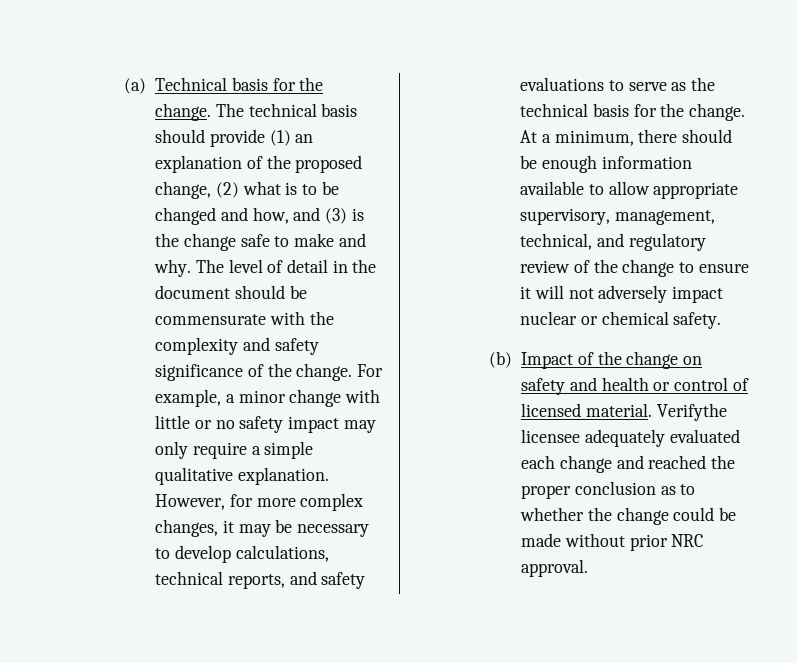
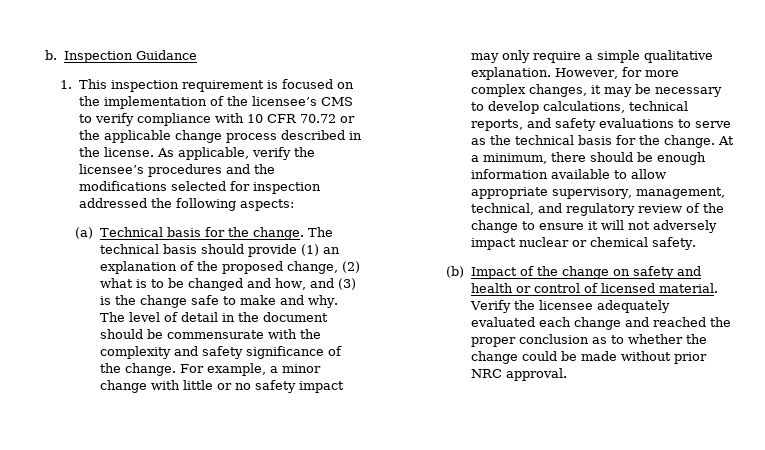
(124, 86) none -> [45,50,197,63] [60,79,354,92] [78,96,353,109] [78,113,355,126] [78,130,362,143] [78,147,315,160] [78,164,275,177] [78,181,321,194] [78,198,294,211] b. Inspection Guidance // 1. This inspection requirement is focused on the implementation of the licensee’s CMS to verify compliance with 10 CFR 70.72 or the applicable change process described in the license. As applicable, verify the licensee’s procedures and the modifications selected for inspection addressed the following aspects: //
[656,403,727,421] Verifythe -> [469,300,535,313] Verify the

